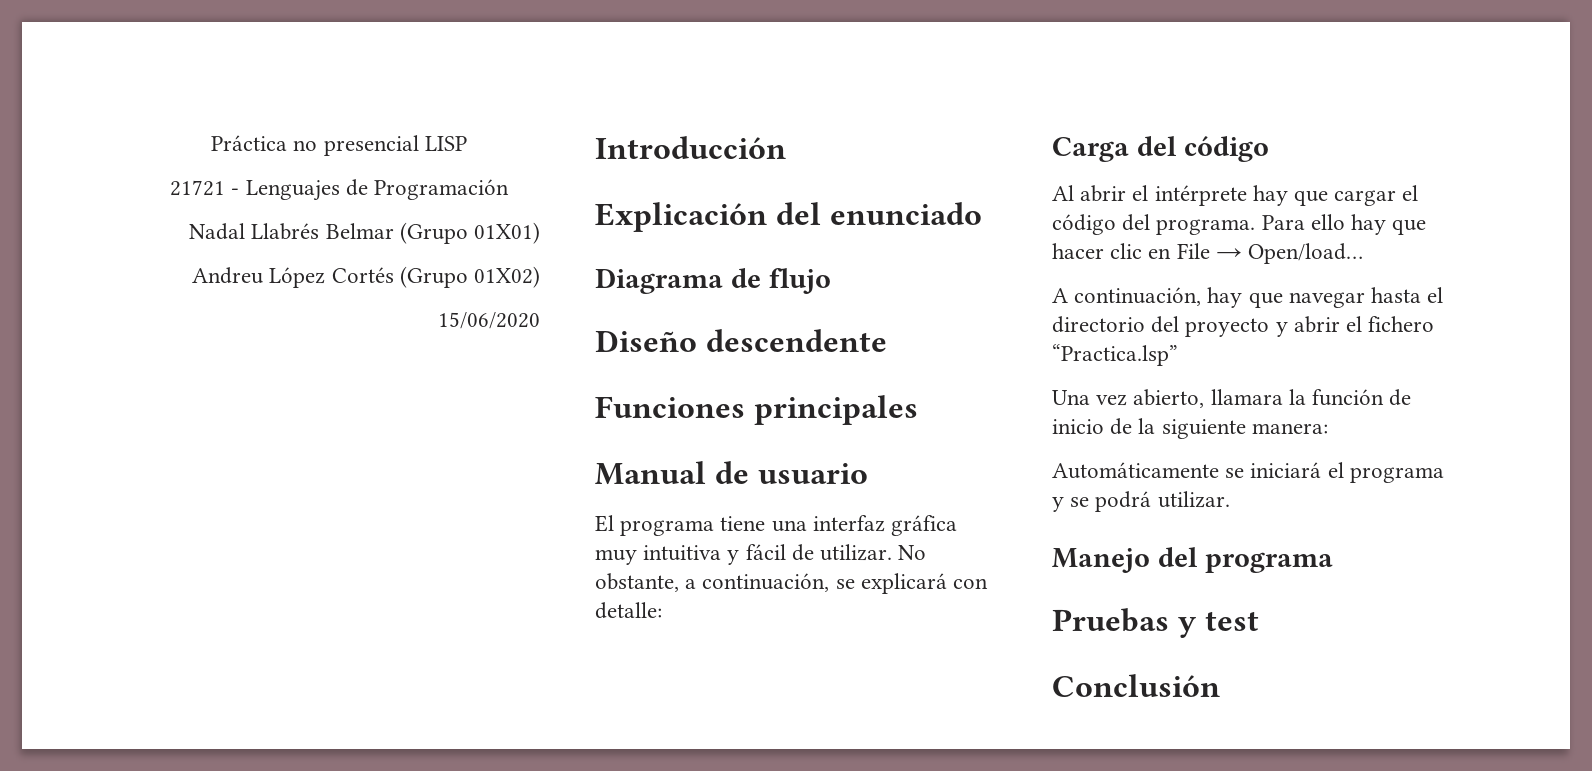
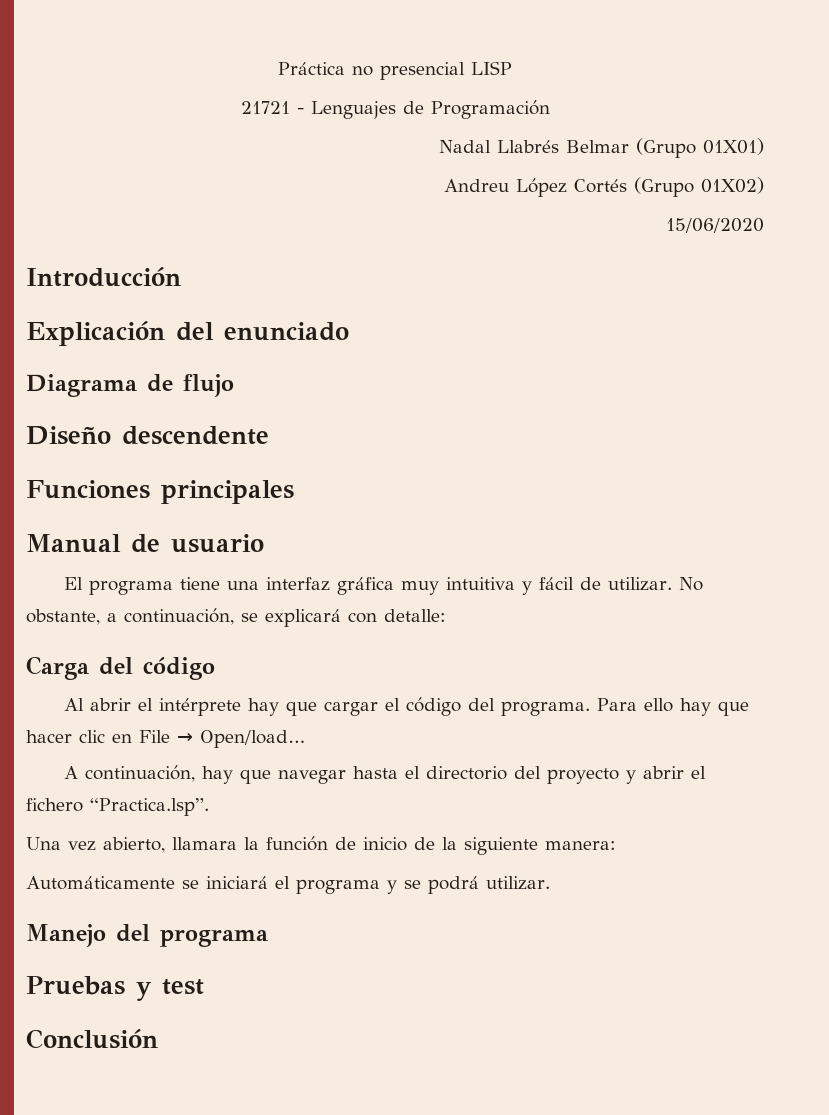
[1052,344,1178,366] “Practica.lsp” -> [90,798,209,816] “Practica.lsp”.

